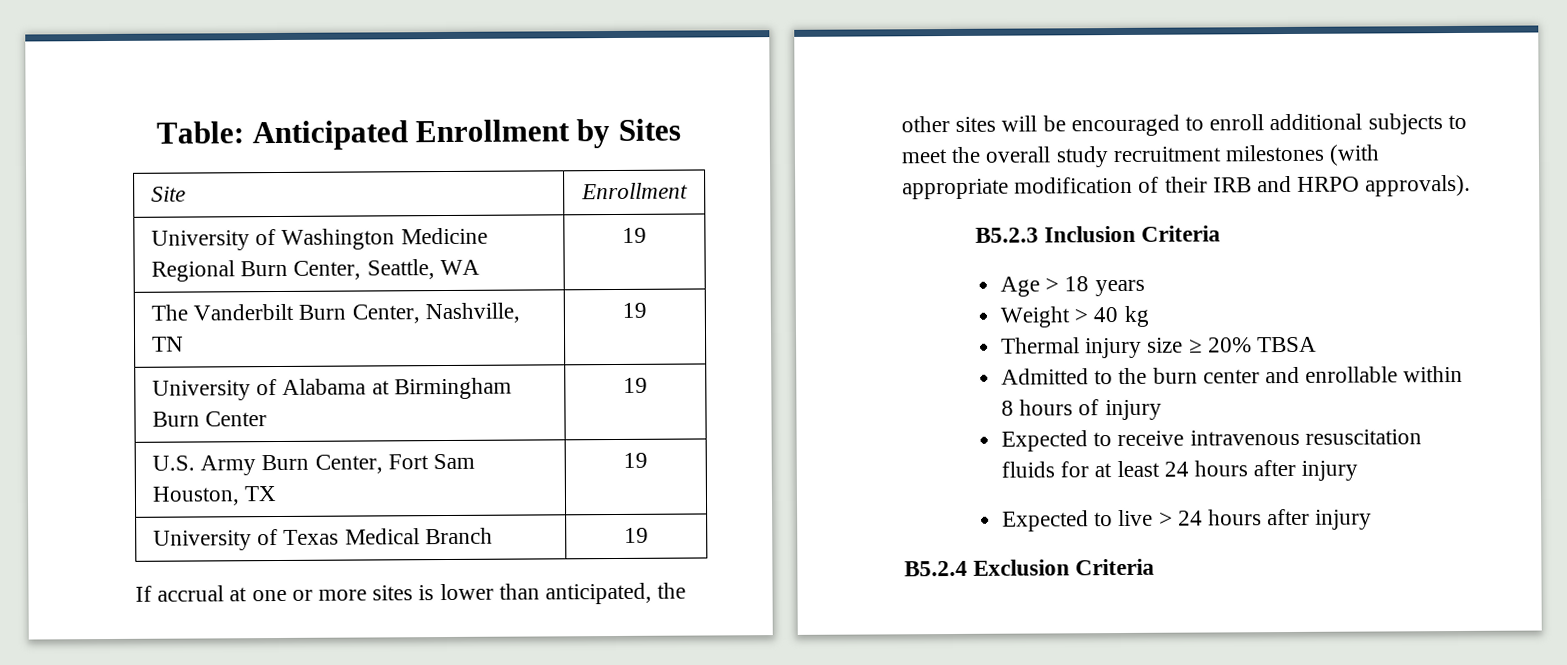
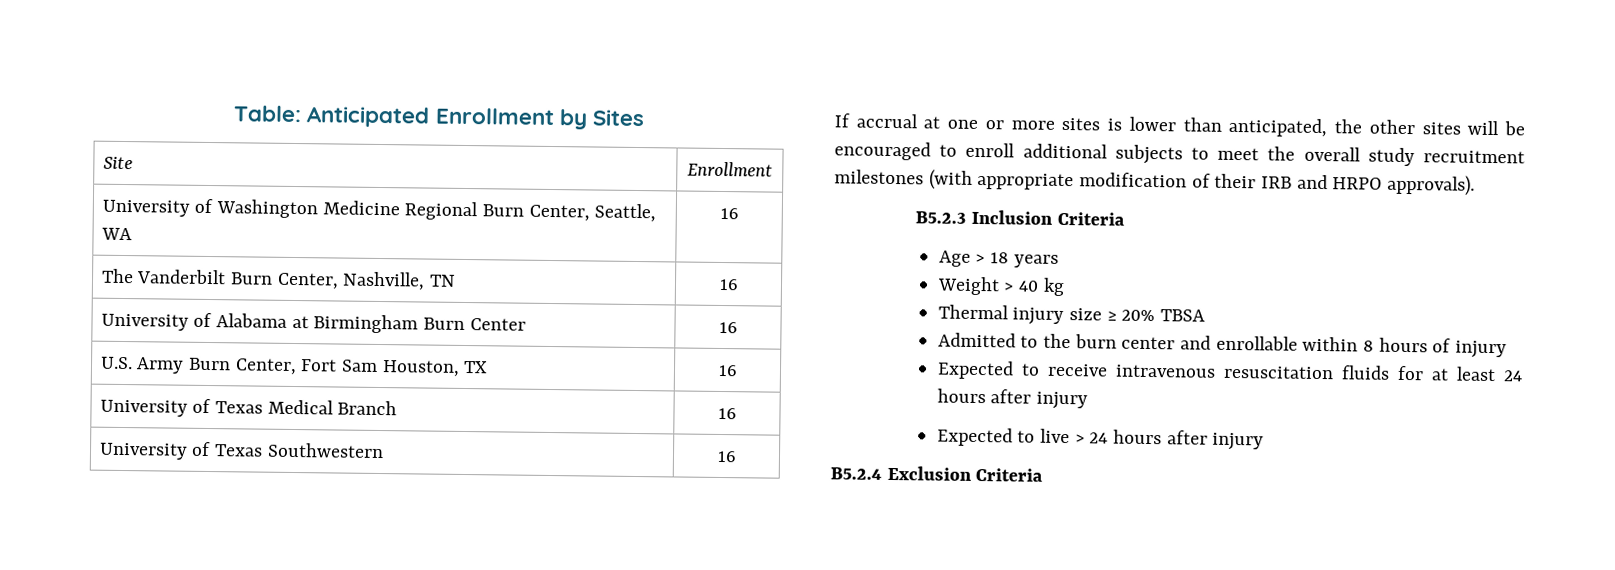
[622,227,647,243] 19 -> [719,207,739,220] 16
[622,302,647,318] 19 -> [718,278,739,291] 16
[623,377,648,393] 19 -> [718,321,738,334] 16
[623,452,648,468] 19 -> [717,364,738,377] 16
[624,527,649,543] 19 -> [717,407,737,420] [98,441,384,460] [716,450,737,463] 16 // University of Texas Southwestern | 16

